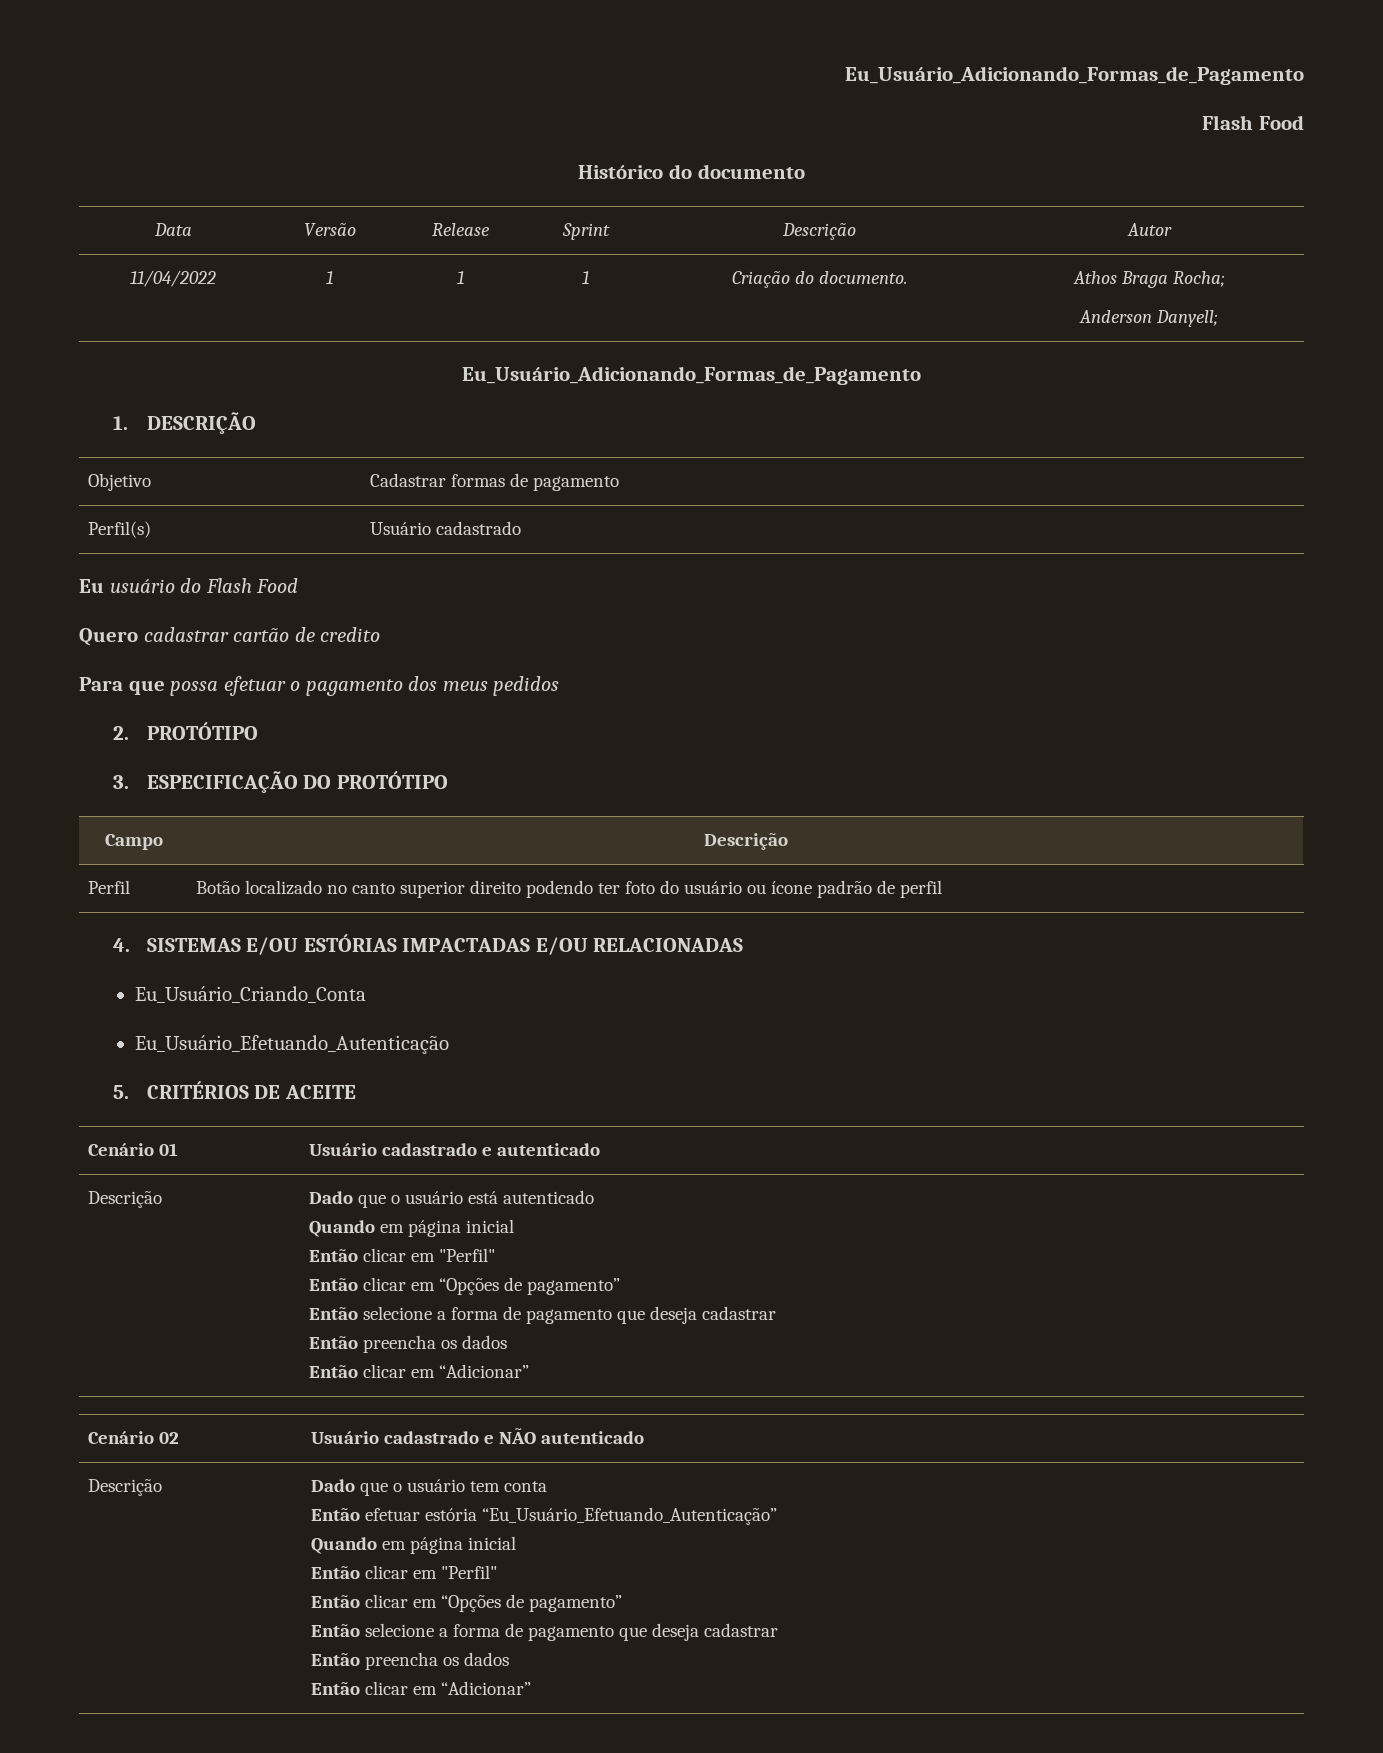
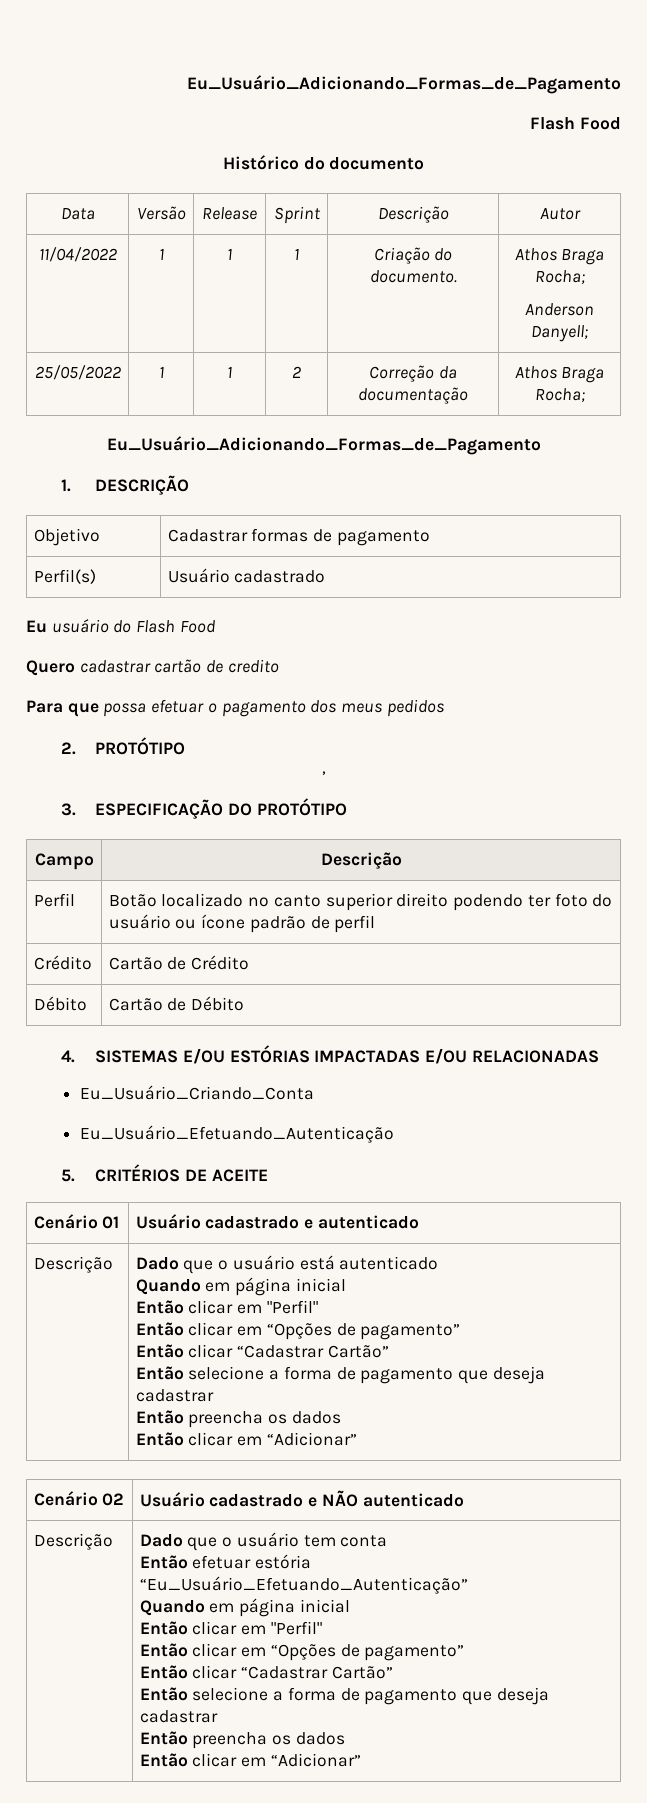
(1218, 318) none -> [34,365,121,380] [158,366,164,378] [227,366,232,378] [292,366,301,378] [369,365,457,382] [358,387,468,404] [514,366,605,383] [534,388,585,402] // 25/05/2022 | 1 | 1 | 2 | Correção da documentação | Athos Braga Rocha;
(258, 731) none -> [321,771,326,775] // ,
(942, 889) none -> [33,955,92,970] [108,955,250,970] [33,996,87,1011] [108,996,245,1011] // Crédito | Cartão de Crédito // Débito | Cartão de Débito
(620, 1286) none -> [135,1344,389,1358] // Então clicar “Cadastrar Cartão”
(622, 1603) none -> [139,1665,393,1679] // Então clicar “Cadastrar Cartão”

